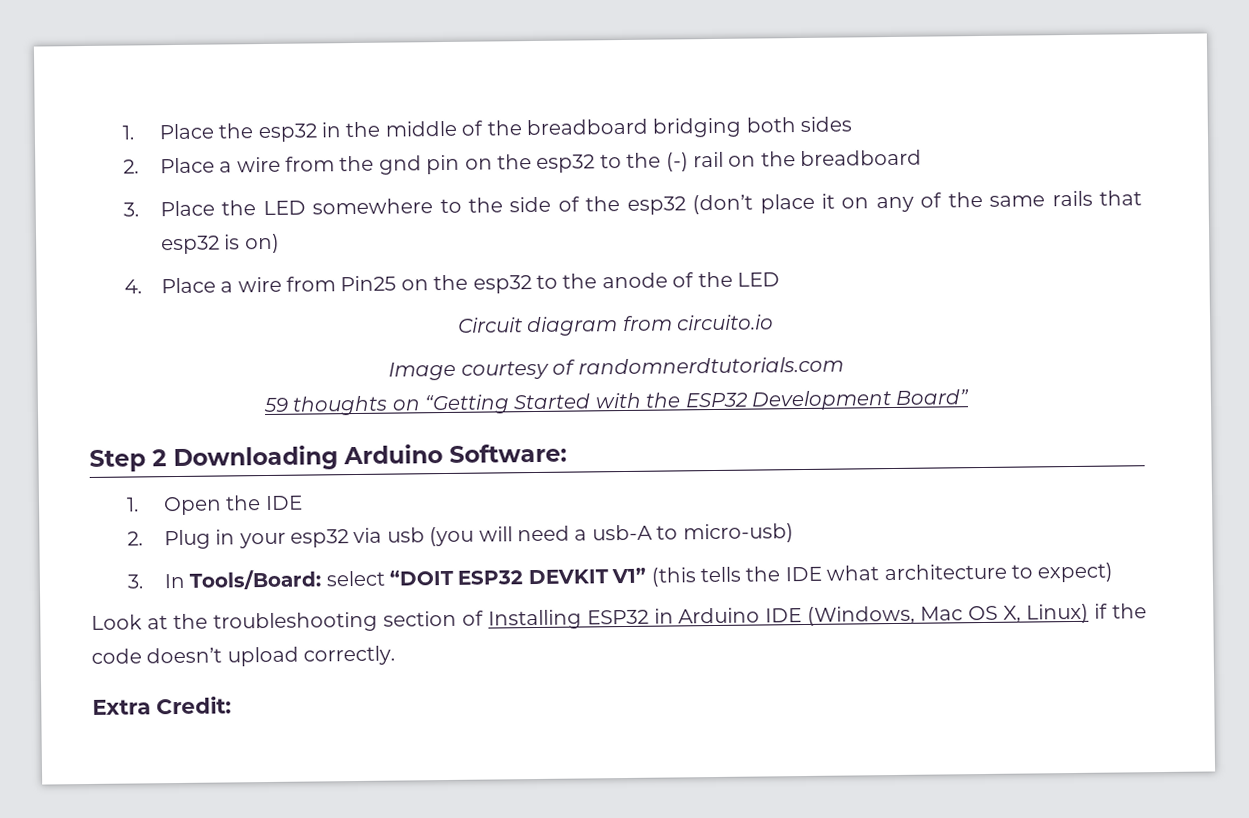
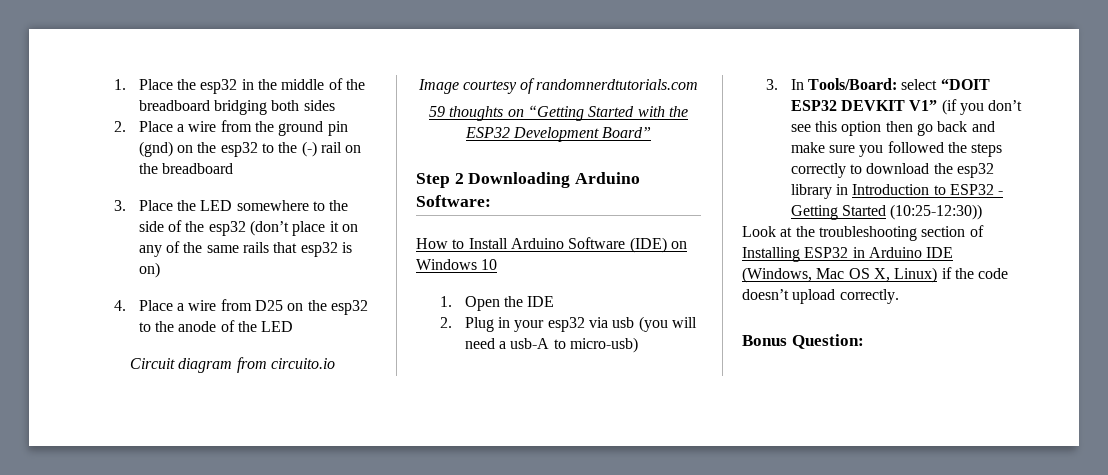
[378,154,461,175] gnd pin -> [278,121,348,136] [138,141,173,157] ground pin (gnd)
[340,275,397,292] Pin25 -> [254,300,283,311] D25
(567, 453) none -> [416,237,687,253] [416,259,498,270] // How to Install Arduino Software (IDE) on Windows 10
[650,562,1114,587] (this tells the IDE what architecture to expect) -> [941,99,1023,115] [790,121,995,136] [790,141,1003,157] [790,163,994,178] [790,184,1004,199] [790,204,983,220] (if you don’t see this option then go back and make sure you followed the steps correctly to download the esp32 library in Introduction to ESP32 - Getting Started (10:25-12:30))
[92,696,232,715] Extra Credit: -> [742,334,864,349] Bonus Question:

